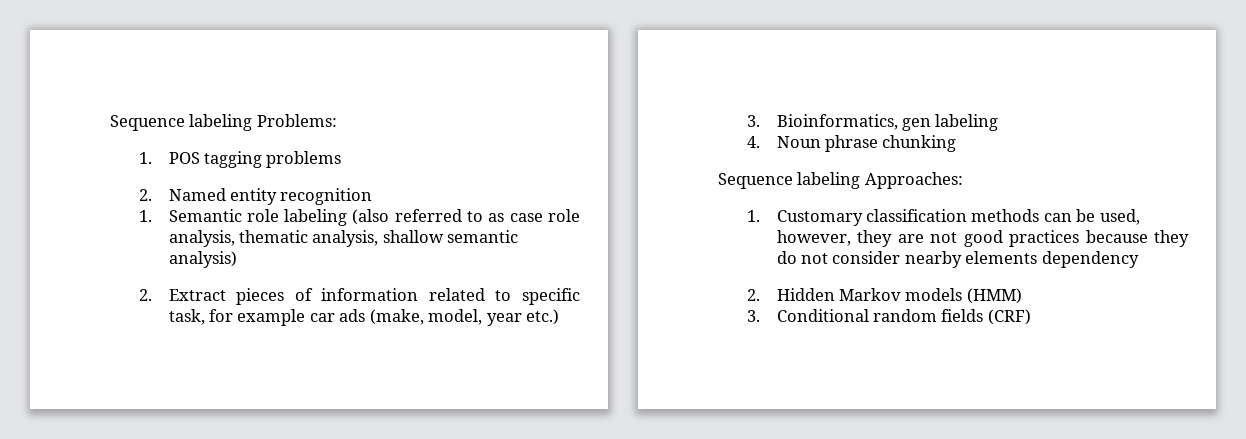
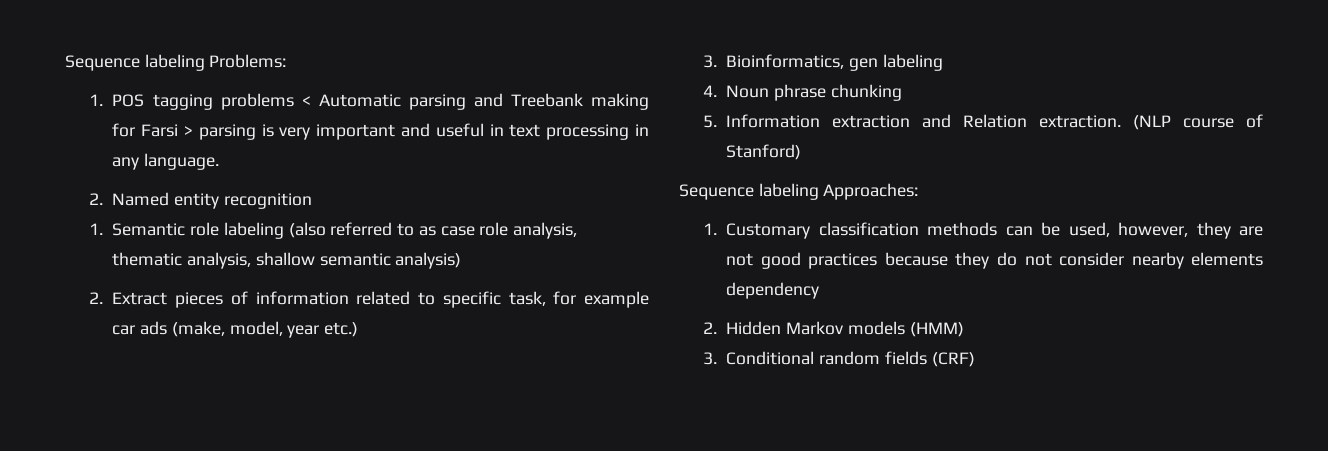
(342, 159) none -> [301,93,650,110] [112,123,649,140] [112,153,220,170] < Automatic parsing and Treebank making for Farsi > parsing is very important and useful in text processing in any language.
(957, 143) none -> [702,114,1263,130] [726,144,802,160] // 5. Information extraction and Relation extraction. (NLP course of Stanford)

